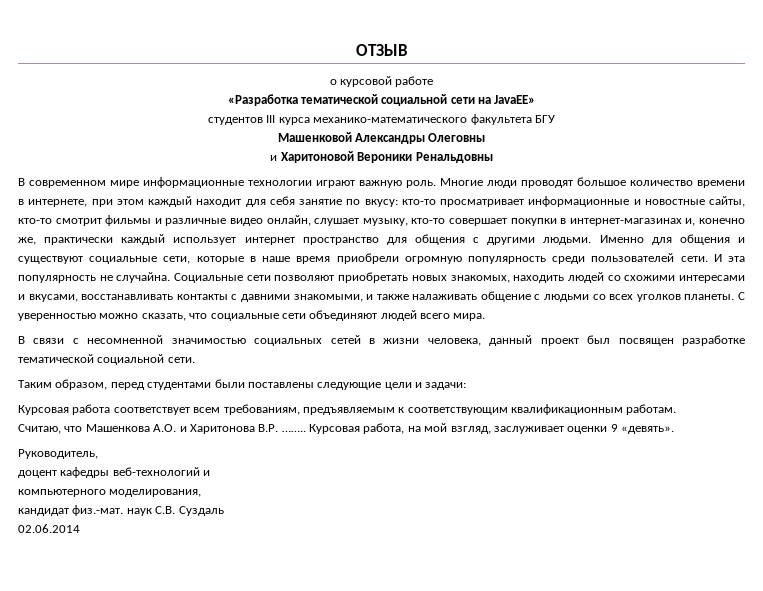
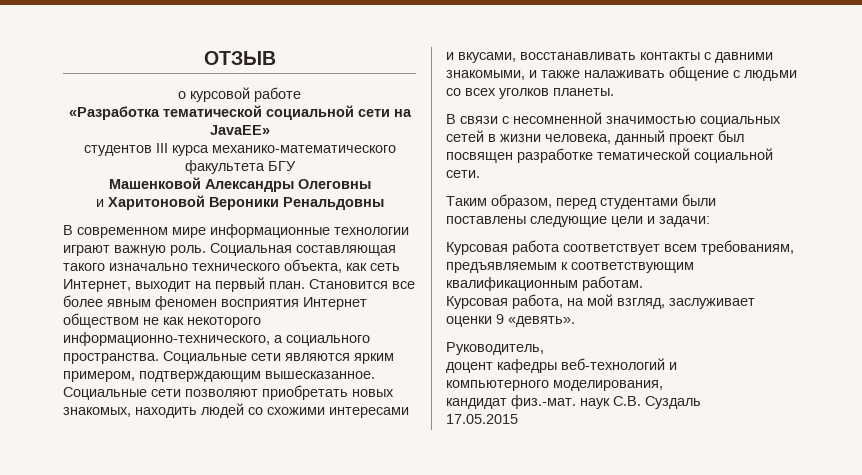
[440,177,745,188] [18,196,745,207] [18,215,746,226] [18,234,745,245] [18,253,745,264] [18,272,171,283] Многие люди проводят большое количество времени в интернете, при этом каждый находит для себя занятие по вкусу: кто-то просматривает информационные и новостные сайты, кто-то смотрит фильмы и различные видео онлайн, слушает музыку, кто-то совершает покупки в интернет-магазинах и, конечно же, практически каждый использует интернет пространство для общения с другими людьми. Именно для общения и существуют социальные сети, которые в наше время приобрели огромную популярность среди пользователей сети. И эта популярность не случайна. -> [210,243,396,256] [63,259,400,273] [63,277,415,292] [63,295,367,310] [63,313,261,328] [63,332,370,346] [63,351,394,364] [63,371,375,382] Социальная составляющая такого изначально технического объекта, как сеть Интернет, выходит на первый план. Становится все более явным феномен восприятия Интернет обществом не как некоторого информационно-технического, а социального пространства. Социальные сети являются ярким примером, подтверждающим вышесказанное.
[738,292,746,300] [18,310,486,321] С уверенностью можно сказать, что социальные сети объединяют людей всего мира. -> (614, 92) none
[18,424,306,434] Считаю, что Машенкова А.О. и Харитонова В.Р. …….. -> (643, 283) none
[18,524,80,533] 02.06.2014 -> [446,414,518,424] 17.05.2015

